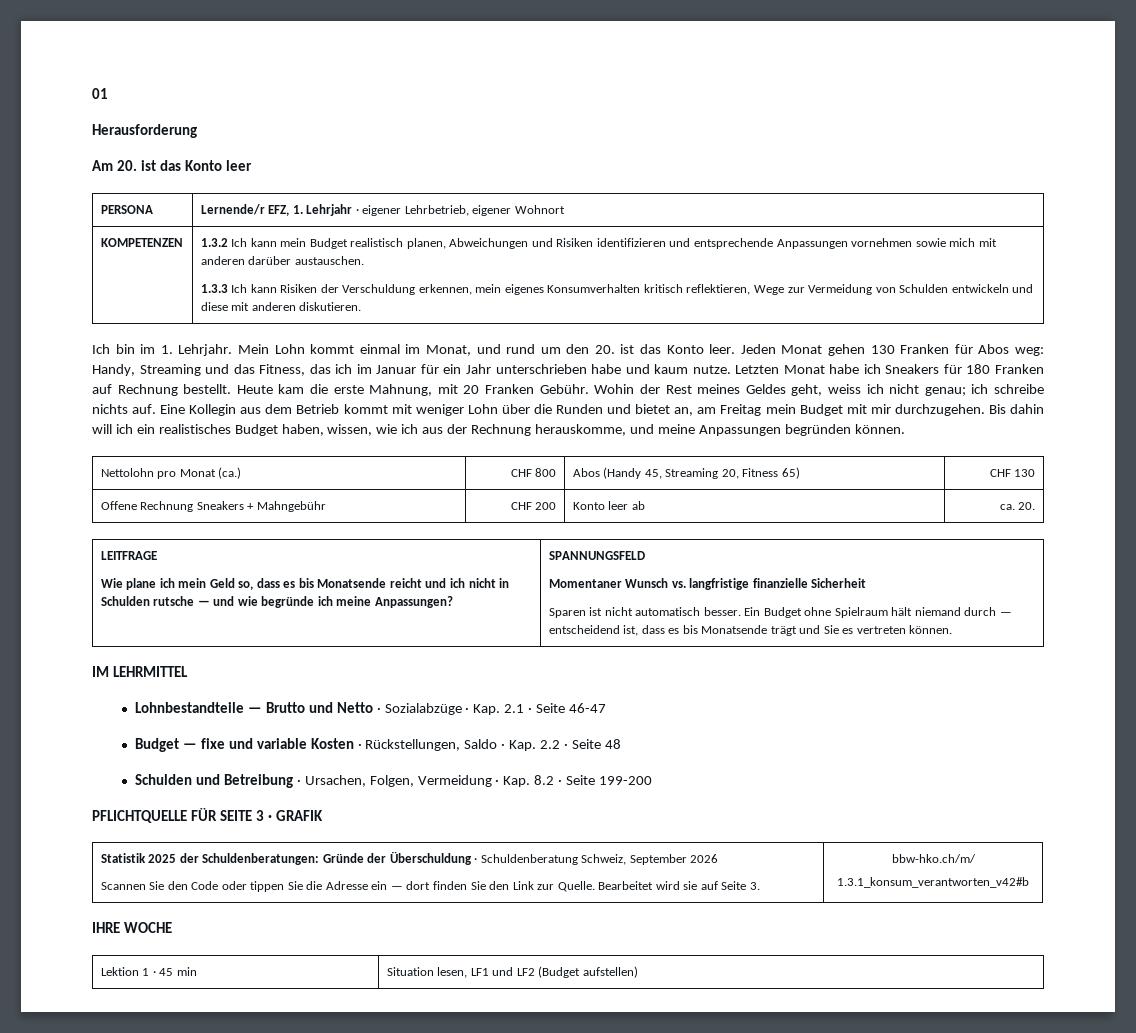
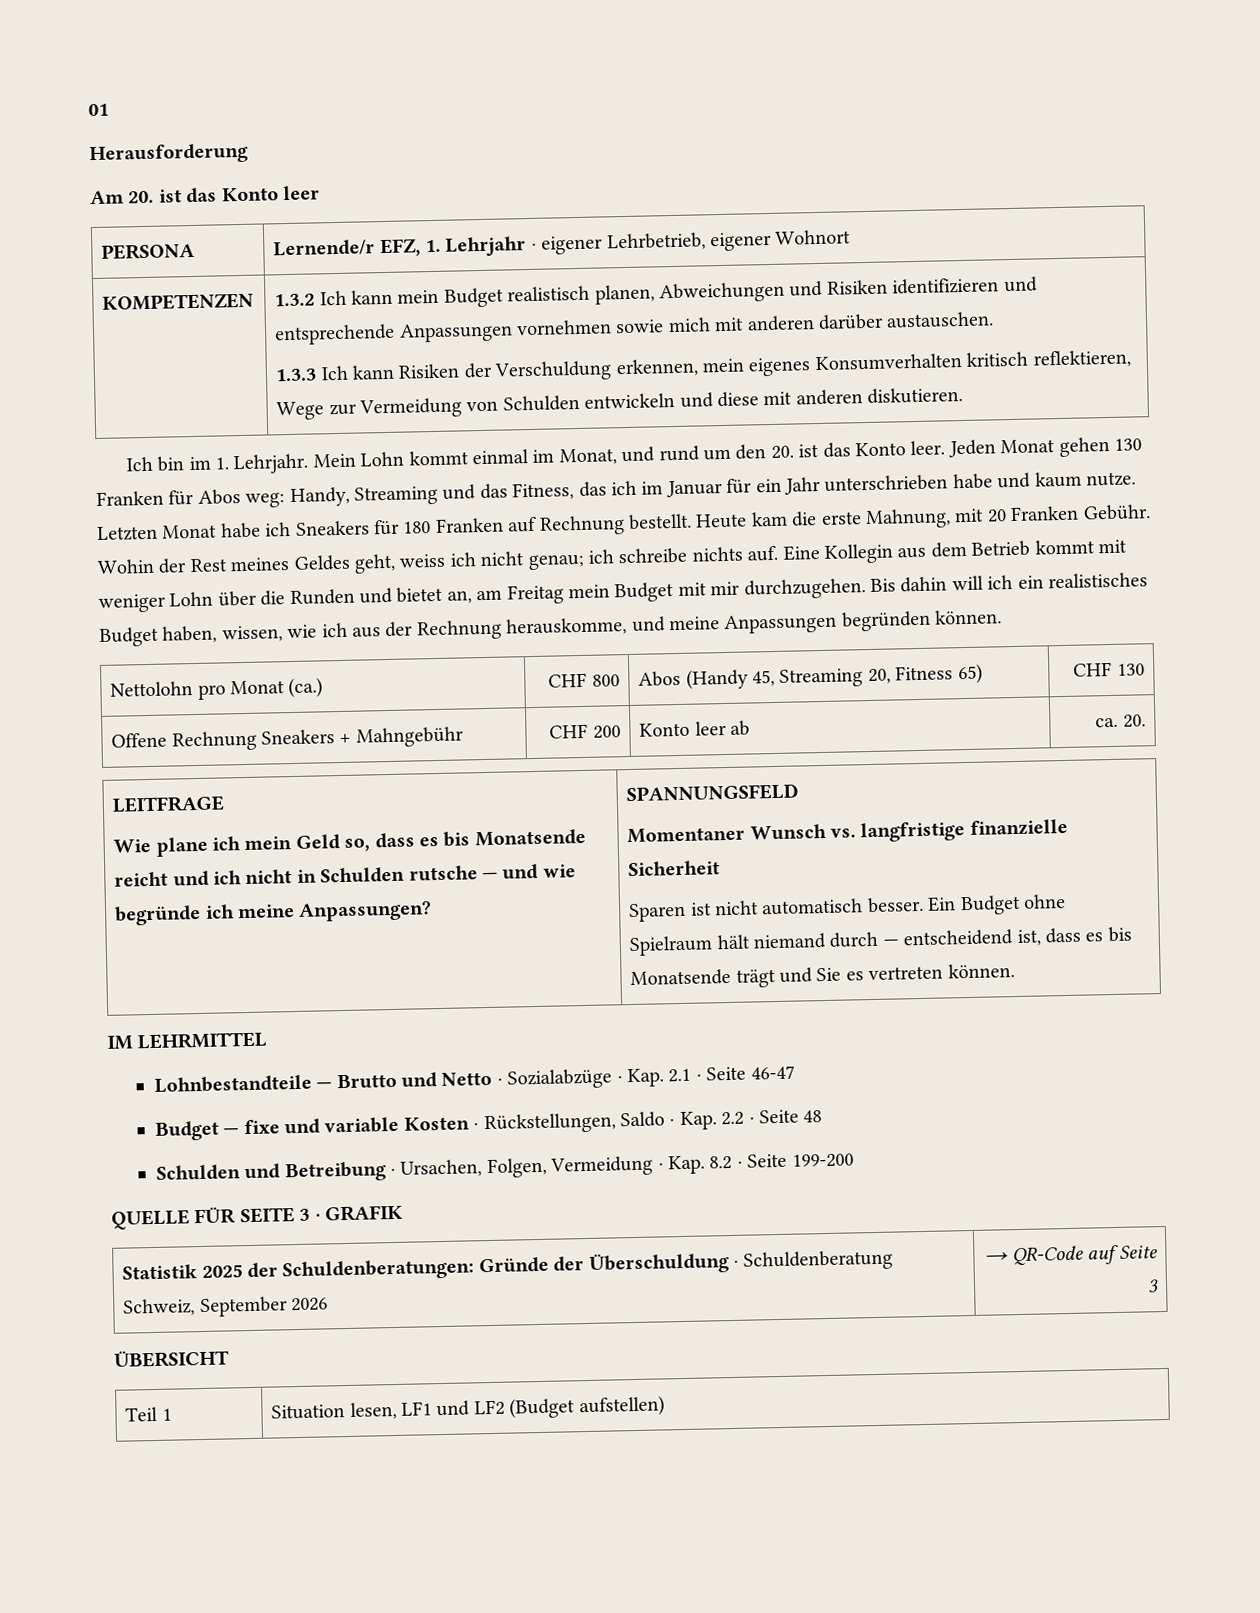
[92,810,187,823] PFLICHTQUELLE -> [111,1209,190,1230] QUELLE
[100,881,760,892] [891,854,976,863] [837,877,1029,888] [92,922,172,933] [100,967,197,976] // Scannen Sie den Code oder tippen Sie die Adresse ein — dort finden Sie den Link zur Quelle. Bearbeitet wird sie auf Seite 3. | bbw-hko.ch/m/ // 1.3.1_konsum_verantworten_v42#b // IHRE WOCHE // Lektion 1 · 45 min -> [983,1244,1158,1267] [1146,1279,1159,1293] [114,1348,229,1368] [125,1406,172,1422] | → QR-Code auf Seite 3 // ÜBERSICHT // Teil 1

